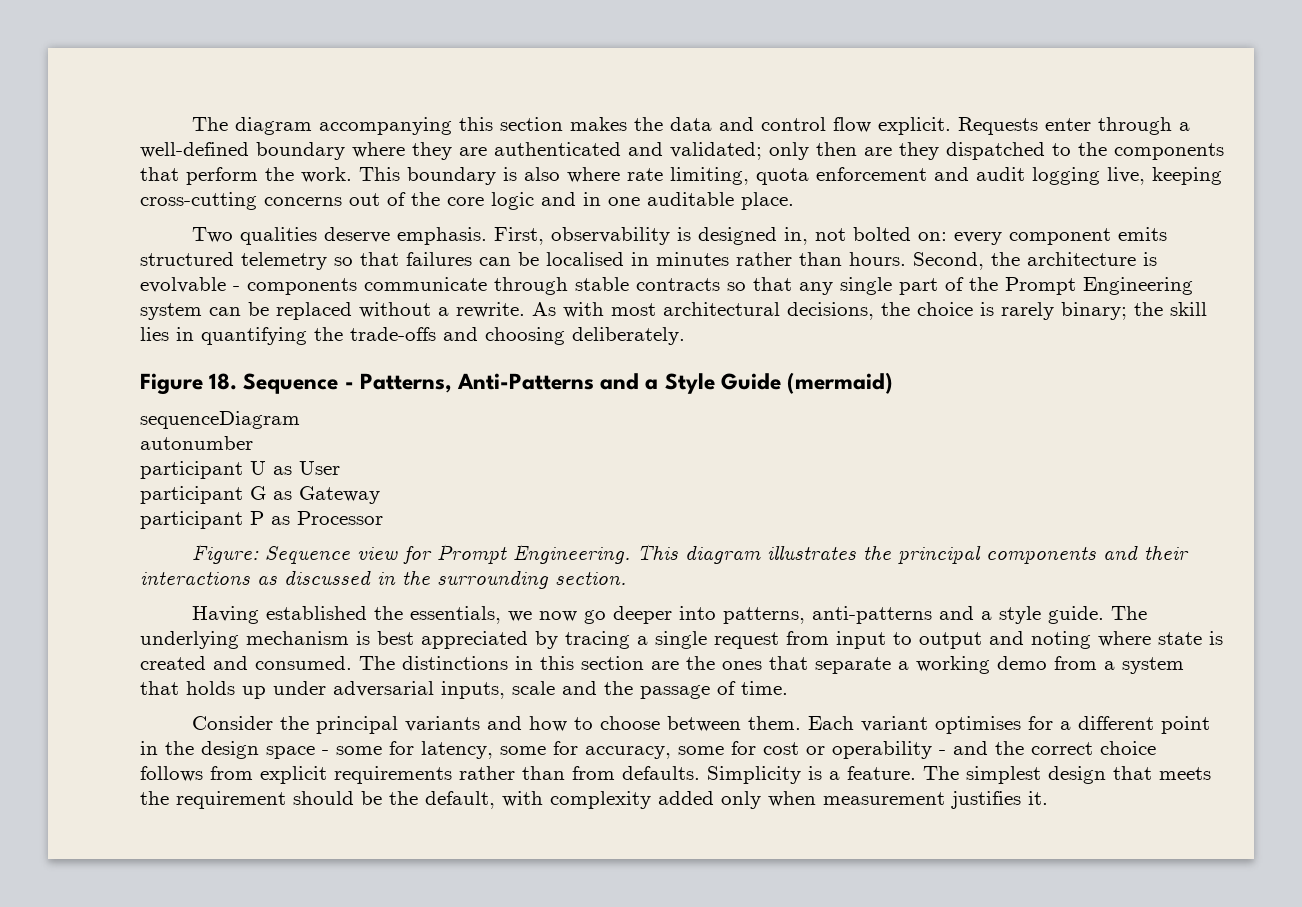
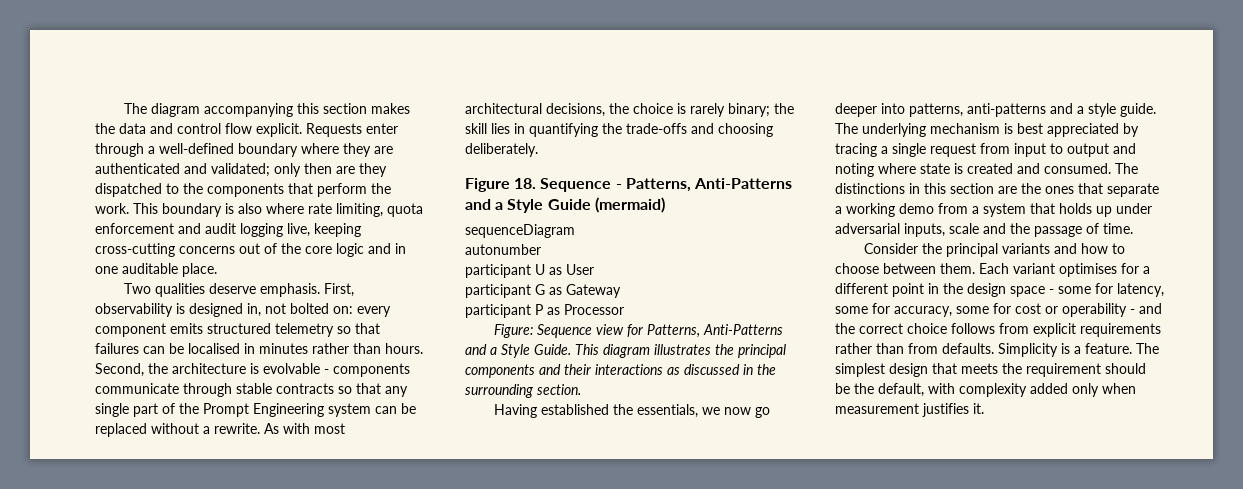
[437,544,631,564] Prompt Engineering. -> [647,324,784,338] [465,344,571,358] Patterns, Anti-Patterns and a Style Guide.

